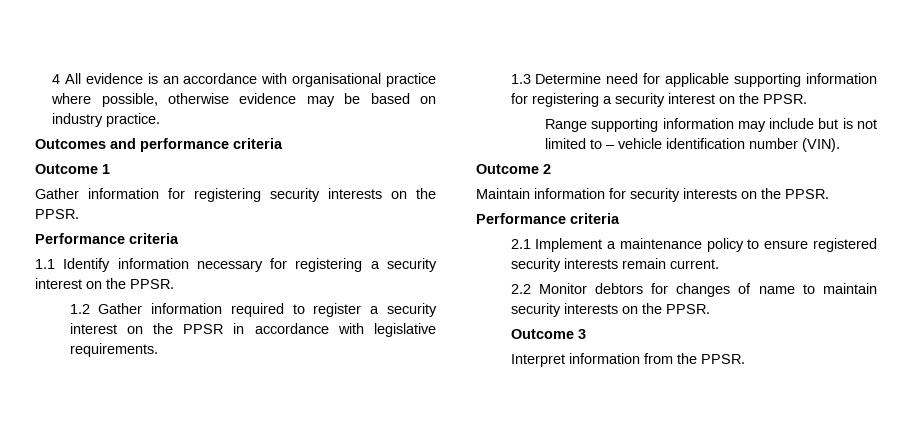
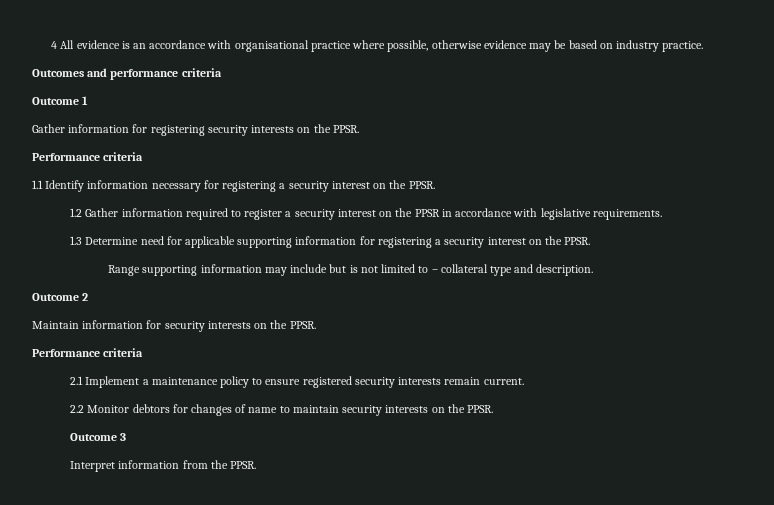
[618,138,841,152] vehicle identification number (VIN). -> [440,264,594,276] collateral type and description.

